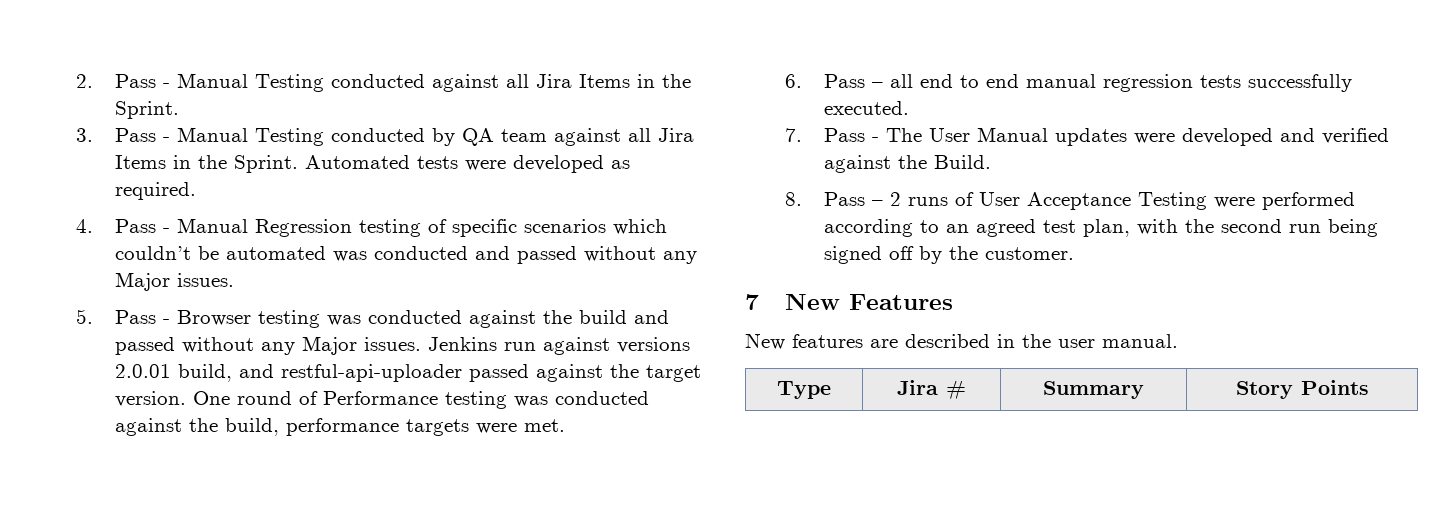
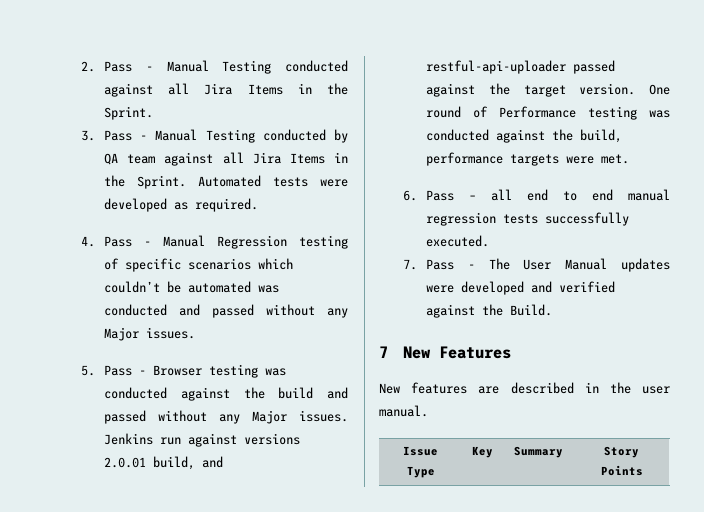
[784,192,1356,210] [824,219,1379,237] [824,246,1075,264] // 8. Pass – 2 runs of User Acceptance Testing were performed according to an agreed test plan, with the second run being signed off by the customer. -> (553, 310) none
(1178, 341) none -> [403,446,438,456] Issue
[897,380,966,400] Jira # -> [472,446,493,458] Key

